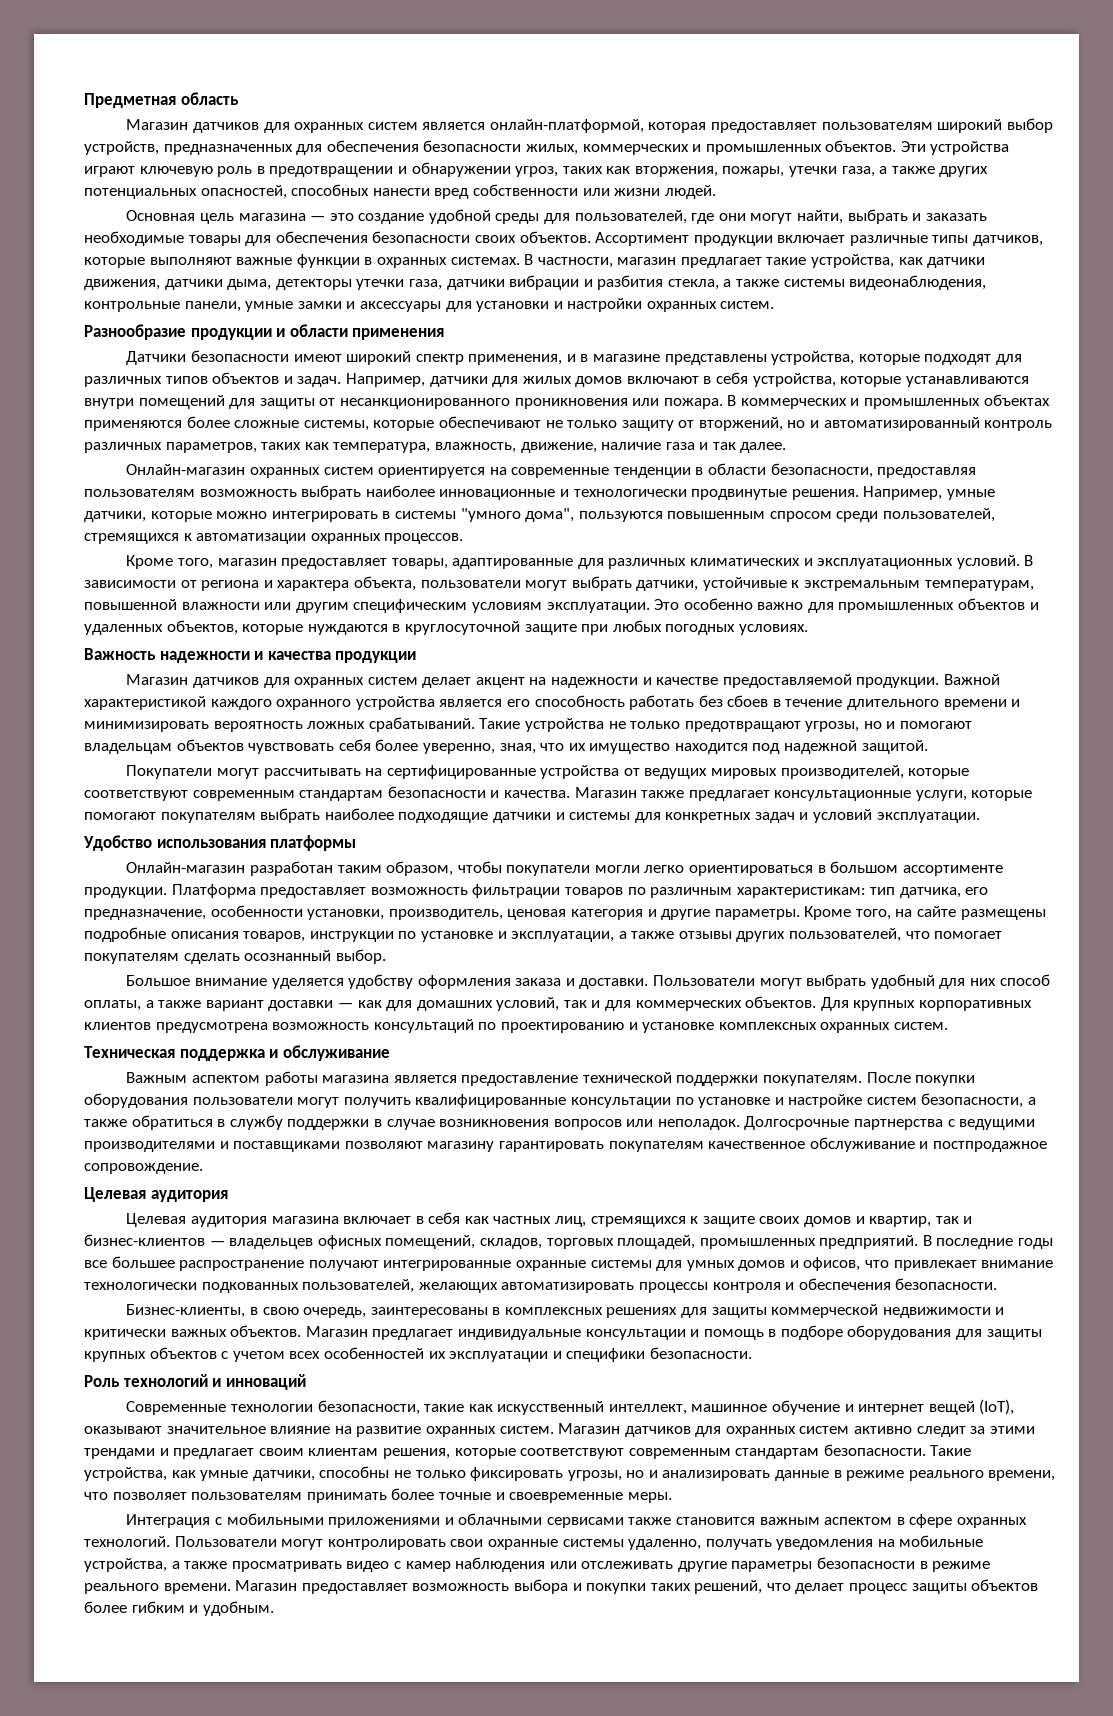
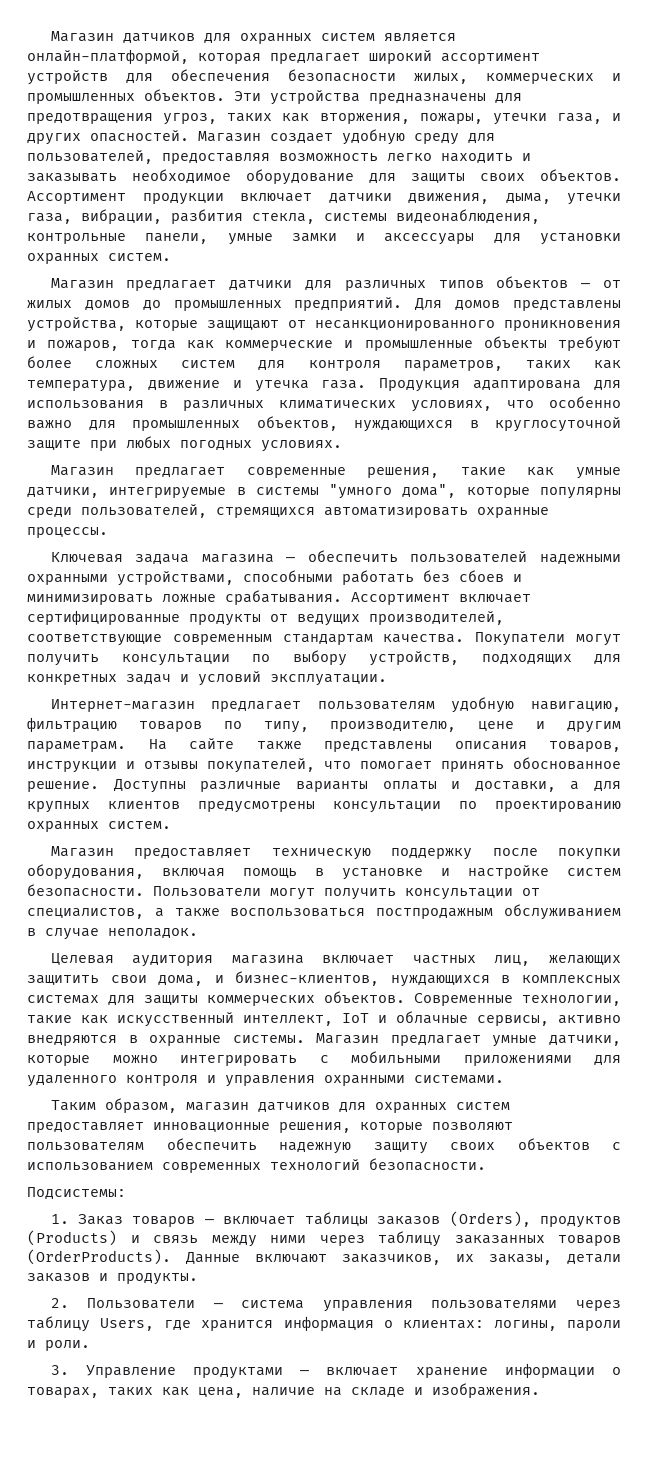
[84,92,239,108] Предметная область // -> (50, 36) none
[711,118,1053,133] [84,141,293,155] предоставляет пользователям широкий выбор устройств, предназначенных -> [270,50,540,64] [27,70,108,85] предлагает широкий ассортимент устройств
[84,162,511,177] играют ключевую роль в предотвращении и обнаружении -> [369,93,522,104] [27,113,153,124] предназначены для предотвращения
[879,166,989,177] [84,184,716,199] [126,209,987,224] [84,231,471,246] а также других потенциальных опасностей, способных нанести вред собственности или жизни людей. // Основная цель магазина — это создание удобной среды для пользователей, где они могут найти, выбрать и заказать необходимые товары для обеспечения безопасности -> [612,113,621,121] [27,129,495,145] [27,150,531,164] [27,169,465,185] и других опасностей. Магазин создает удобную среду для пользователей, предоставляя возможность легко находить и заказывать необходимое оборудование для защиты
[849,235,1044,246] [84,254,986,268] [84,275,780,290] различные типы датчиков, которые выполняют важные функции в охранных системах. В частности, магазин предлагает такие устройства, как датчики движения, датчики дыма, детекторы утечки газа, датчики вибрации и разбития стекла, а также -> [328,193,621,205] [27,209,315,224] датчики движения, дыма, утечки газа, вибрации, разбития стекла,
[553,298,775,312] [84,324,445,340] [126,350,1023,365] [84,372,1029,387] [84,394,1050,409] [84,416,1053,431] [84,442,787,453] [126,463,977,478] [84,485,995,500] [84,508,996,522] [84,533,464,544] [126,555,1034,569] [84,576,1034,591] [84,598,1039,613] [84,620,388,635] и настройки охранных систем. // Разнообразие продукции и области применения // Датчики безопасности имеют широкий спектр применения, и в магазине представлены устройства, которые подходят для различных типов объектов и задач. Например, датчики для жилых домов включают в себя устройства, которые устанавливаются внутри помещений для защиты от несанкционированного проникновения или пожара. В коммерческих и промышленных объектах применяются более сложные системы, которые обеспечивают не только защиту от вторжений, но и автоматизированный контроль различных параметров, таких как температура, влажность, движение, наличие газа и так далее. // Онлайн-магазин охранных систем ориентируется на современные тенденции в области безопасности, предоставляя пользователям возможность выбрать наиболее инновационные и технологически продвинутые решения. Например, умные датчики, которые можно интегрировать в системы "умного дома", пользуются повышенным спросом среди пользователей, стремящихся к автоматизации охранных процессов. // Кроме того, магазин предоставляет товары, адаптированные для различных климатических и эксплуатационных условий. В зависимости от региона и характера объекта, пользователи могут выбрать датчики, устойчивые к экстремальным температурам, повышенной влажности или другим специфическим условиям эксплуатации. Это особенно важно для промышленных объектов и удаленных объектов, которые нуждаются -> [27,253,171,264] [50,276,622,291] [27,297,621,311] [27,317,621,332] [27,336,621,352] [27,356,621,371] [27,378,621,392] [27,396,621,412] [27,416,453,432] охранных систем. // Магазин предлагает датчики для различных типов объектов — от жилых домов до промышленных предприятий. Для домов представлены устройства, которые защищают от несанкционированного проникновения и пожаров, тогда как коммерческие и промышленные объекты требуют более сложных систем для контроля параметров, таких как температура, движение и утечка газа. Продукция адаптирована для использования в различных климатических условиях, что особенно важно для промышленных объектов, нуждающихся
[84,648,417,663] [126,674,1001,688] [84,695,1021,710] [84,717,973,732] [84,739,928,754] [126,765,970,779] [84,786,1033,801] [84,808,631,823] Важность надежности и качества продукции // Магазин датчиков для охранных систем делает акцент на надежности и качестве предоставляемой продукции. Важной характеристикой каждого охранного устройства является его способность работать без сбоев в течение длительного времени и минимизировать вероятность ложных срабатываний. Такие устройства не только предотвращают угрозы, но и помогают владельцам объектов чувствовать себя более уверенно, зная, что их имущество находится под надежной защитой. // Покупатели могут рассчитывать на сертифицированные устройства от ведущих мировых производителей, которые соответствуют современным стандартам безопасности и качества. Магазин также предлагает консультационные услуги, которые помогают покупателям выбрать наиболее подходящие датчики и системы -> [50,465,621,479] [27,484,621,499] [27,504,549,518] [27,527,108,538] [50,550,621,564] [27,570,522,586] [27,590,531,605] [27,610,504,626] [27,632,621,646] [27,650,572,666] Магазин предлагает современные решения, такие как умные датчики, интегрируемые в системы "умного дома", которые популярны среди пользователей, стремящихся автоматизировать охранные процессы. // Ключевая задача магазина — обеспечить пользователей надежными охранными устройствами, способными работать без сбоев и минимизировать ложные срабатывания. Ассортимент включает сертифицированные продукты от ведущих производителей, соответствующие современным стандартам качества. Покупатели могут получить консультации по выбору устройств, подходящих
[83,835,357,851] [126,861,1003,876] [84,884,989,898] [84,905,1046,920] [84,927,1003,942] [84,949,386,964] [126,974,1050,989] [84,996,1033,1011] [84,1019,948,1033] [84,1045,390,1061] [126,1071,976,1086] [84,1093,1037,1108] [84,1115,1036,1130] [84,1137,1047,1152] [84,1163,203,1174] [84,1187,228,1202] [126,1212,973,1227] [84,1234,1054,1249] [84,1256,1054,1271] [84,1278,998,1293] [126,1304,488,1318] Удобство использования платформы // Онлайн-магазин разработан таким образом, чтобы покупатели могли легко ориентироваться в большом ассортименте продукции. Платформа предоставляет возможность фильтрации товаров по различным характеристикам: тип датчика, его предназначение, особенности установки, производитель, ценовая категория и другие параметры. Кроме того, на сайте размещены подробные описания товаров, инструкции по установке и эксплуатации, а также отзывы других пользователей, что помогает покупателям сделать осознанный выбор. // Большое внимание уделяется удобству оформления заказа и доставки. Пользователи могут выбрать удобный для них способ оплаты, а также вариант доставки — как для домашних условий, так и для коммерческих объектов. Для крупных корпоративных клиентов предусмотрена возможность консультаций по проектированию и установке комплексных охранных систем. // Техническая поддержка и обслуживание // Важным аспектом работы магазина является предоставление технической поддержки покупателям. После покупки оборудования пользователи могут получить квалифицированные консультации по установке и настройке систем безопасности, а также обратиться в службу поддержки в случае возникновения вопросов или неполадок. Долгосрочные партнерства с ведущими производителями и поставщиками позволяют магазину гарантировать покупателям качественное обслуживание и постпродажное сопровождение. // Целевая аудитория // Целевая аудитория магазина включает в себя как частных лиц, стремящихся к защите своих домов и квартир, так и бизнес-клиентов — владельцев офисных помещений, складов, торговых площадей, промышленных предприятий. В последние годы все большее распространение получают интегрированные охранные системы для умных домов и офисов, что привлекает внимание технологически подкованных пользователей, желающих автоматизировать процессы контроля и обеспечения безопасности. // Бизнес-клиенты, в свою очередь, заинтересованы -> [50,697,621,713] [27,717,621,733] [27,738,621,752] [27,757,621,773] [27,779,621,793] [27,801,621,813] [27,821,171,832] [50,846,621,860] [27,864,621,880] [27,884,540,900] [27,904,621,920] [27,928,198,940] [50,953,621,967] [27,971,490,987] Интернет-магазин предлагает пользователям удобную навигацию, фильтрацию товаров по типу, производителю, цене и другим параметрам. На сайте также представлены описания товаров, инструкции и отзывы покупателей, что помогает принять обоснованное решение. Доступны различные варианты оплаты и доставки, а для крупных клиентов предусмотрены консультации по проектированию охранных систем. // Магазин предоставляет техническую поддержку после покупки оборудования, включая помощь в установке и настройке систем безопасности. Пользователи могут получить консультации от специалистов, а также воспользоваться постпродажным обслуживанием в случае неполадок. // Целевая аудитория магазина включает частных лиц, желающих защитить свои дома, и бизнес-клиентов, нуждающихся
[606,1304,1005,1318] [84,1325,1042,1340] [84,1347,752,1362] [84,1374,306,1390] [126,1399,1015,1415] [84,1423,1035,1437] [84,1444,972,1459] [84,1466,1056,1481] [84,1488,672,1503] [126,1513,1028,1528] [84,1535,984,1550] [84,1557,991,1572] [84,1579,1039,1594] [84,1601,274,1616] решениях для защиты коммерческой недвижимости и критически важных объектов. Магазин предлагает индивидуальные консультации и помощь в подборе оборудования для защиты крупных объектов с учетом всех особенностей их эксплуатации и специфики безопасности. // Роль технологий и инноваций // Современные технологии безопасности, такие как искусственный интеллект, машинное обучение и интернет вещей (IoT), оказывают значительное влияние на развитие охранных систем. Магазин датчиков для охранных систем активно следит за этими трендами и предлагает своим клиентам решения, которые соответствуют современным стандартам безопасности. Такие устройства, как умные датчики, способны не только фиксировать угрозы, но и анализировать данные в режиме реального времени, что позволяет пользователям принимать более точные и своевременные меры. // Интеграция с мобильными приложениями и облачными сервисами также становится важным аспектом в сфере охранных технологий. Пользователи могут контролировать свои охранные системы удаленно, получать уведомления на мобильные устройства, а также просматривать видео с камер наблюдения или отслеживать другие параметры безопасности в режиме реального времени. Магазин предоставляет возможность выбора и покупки таких решений, что делает процесс защиты объектов более гибким и удобным. -> [27,991,621,1006] [27,1011,621,1027] [27,1033,621,1047] [27,1051,621,1066] [27,1075,504,1087] [50,1098,510,1113] [27,1122,513,1133] [27,1138,621,1154] [27,1158,486,1173] [27,1187,126,1199] [50,1211,622,1228] [27,1230,621,1247] [27,1249,621,1265] [27,1273,198,1285] [50,1298,621,1312] [27,1316,621,1332] [27,1340,90,1351] [50,1363,621,1379] [27,1383,540,1398] системах для защиты коммерческих объектов. Современные технологии, такие как искусственный интеллект, IoT и облачные сервисы, активно внедряются в охранные системы. Магазин предлагает умные датчики, которые можно интегрировать с мобильными приложениями для удаленного контроля и управления охранными системами. // Таким образом, магазин датчиков для охранных систем предоставляет инновационные решения, которые позволяют пользователям обеспечить надежную защиту своих объектов с использованием современных технологий безопасности. // Подсистемы: // 1. Заказ товаров — включает таблицы заказов (Orders), продуктов (Products) и связь между ними через таблицу заказанных товаров (OrderProducts). Данные включают заказчиков, их заказы, детали заказов и продукты. // 2. Пользователи — система управления пользователями через таблицу Users, где хранится информация о клиентах: логины, пароли и роли. // 3. Управление продуктами — включает хранение информации о товарах, таких как цена, наличие на складе и изображения.

